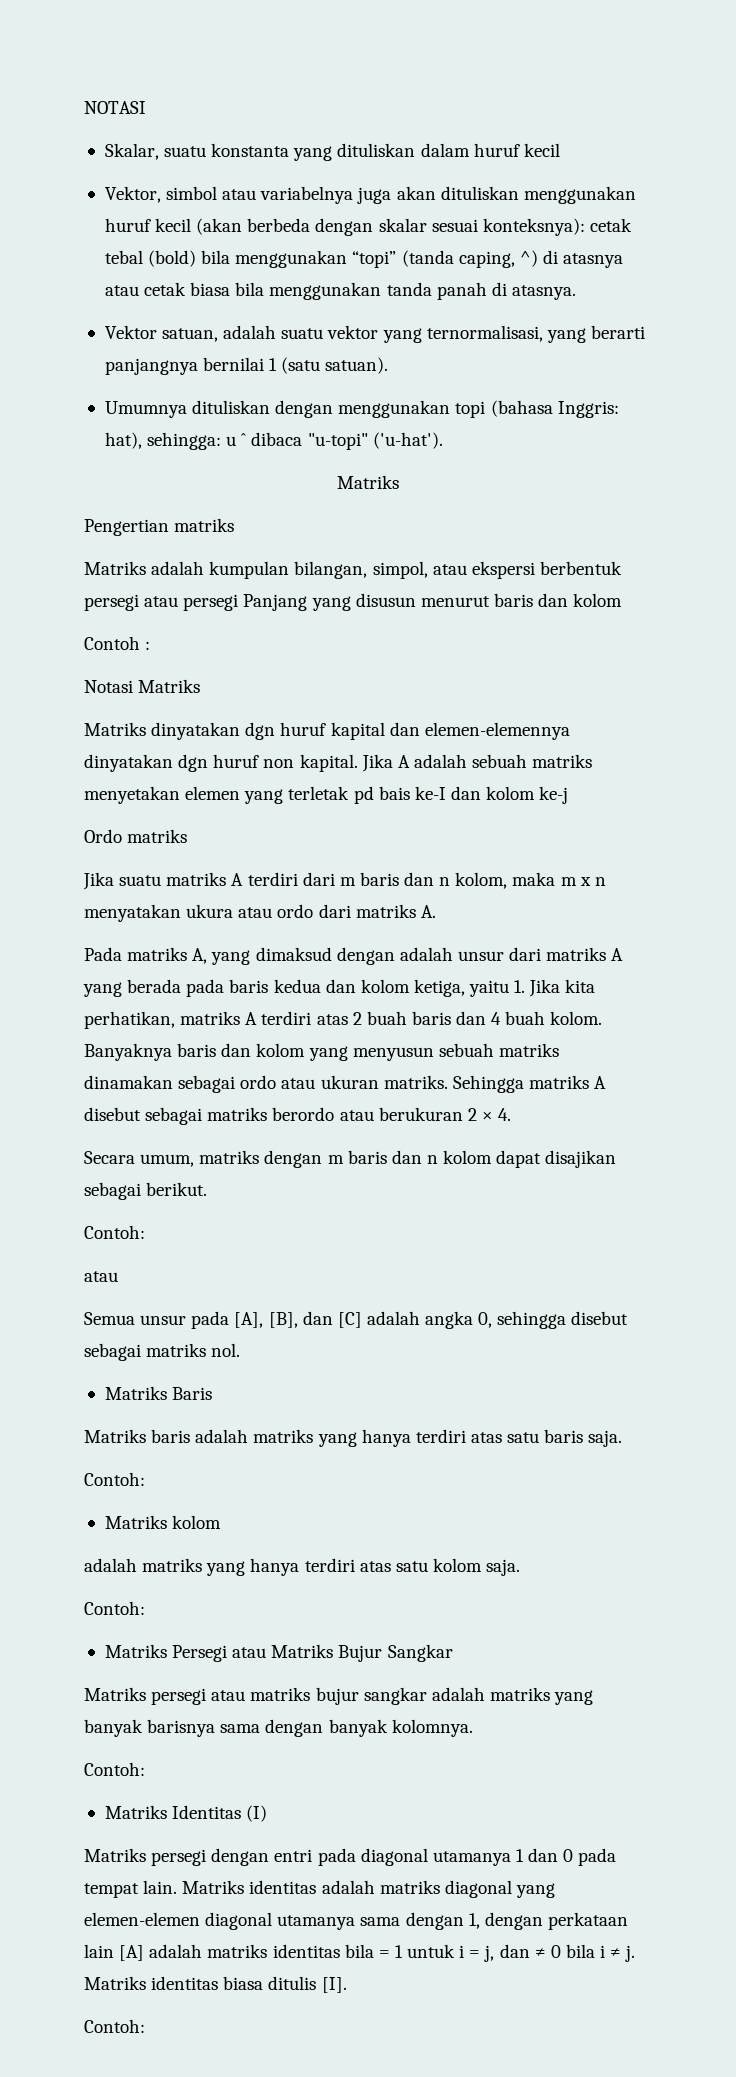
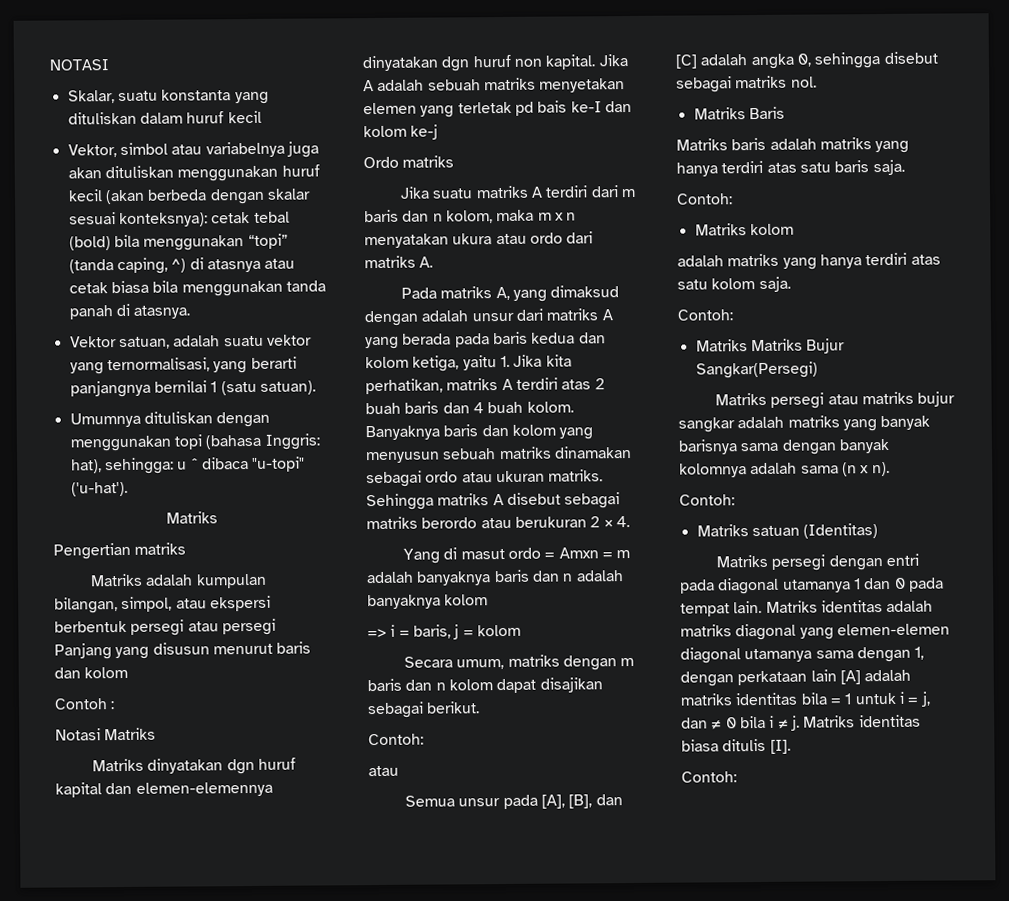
(512, 1114) none -> [402,547,631,564] [366,569,624,586] [367,594,489,610] [367,624,521,640] // Yang di masut ordo = Amxn = m adalah banyaknya baris dan n adalah banyaknya kolom // => i = baris, j = kolom
[172,1645,267,1662] Persegi atau -> (748, 345) none
[387,1644,453,1662] Sangkar -> [695,361,818,379] Sangkar(Persegi)
[391,1719,473,1737] [84,1762,145,1776] [104,1805,268,1822] kolomnya. // Contoh: // Matriks Identitas (I) -> [679,461,890,478] [679,494,735,506] [696,523,879,539] kolomnya adalah sama (n x n). // Contoh: // Matriks satuan (Identitas)

